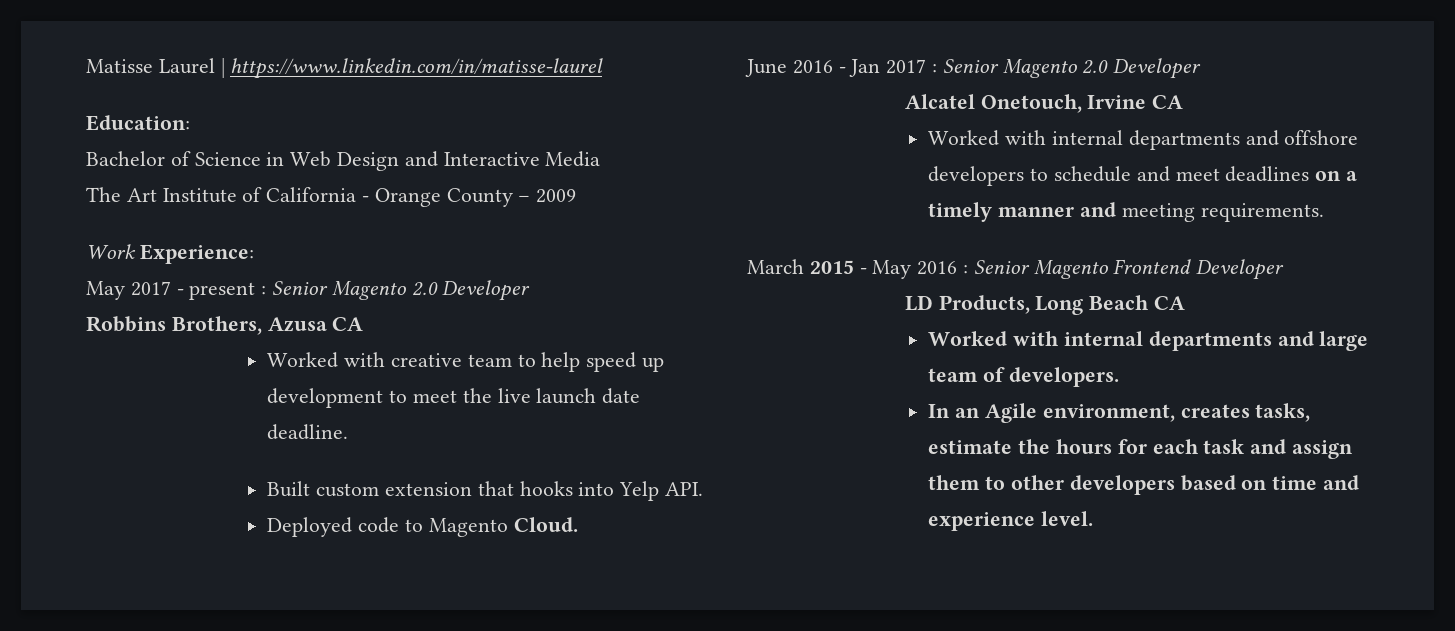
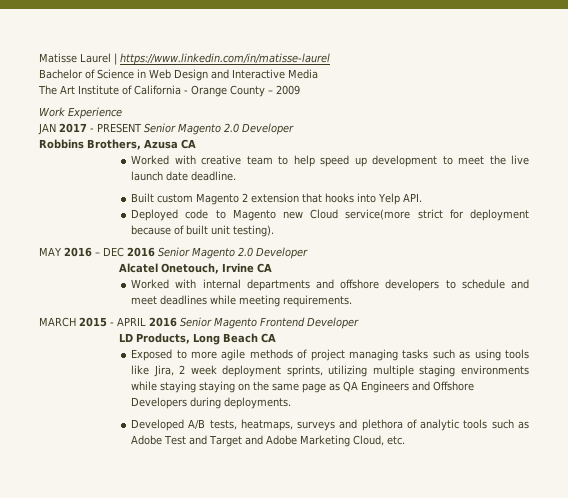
[86,115,190,131] // Education: -> (330, 59) none
[139,244,254,264] [86,281,267,300] Experience: // May 2017 - present : -> [68,107,122,119] [38,123,142,135] Experience // JAN 2017 - PRESENT
(380, 490) none -> [196,193,249,205] Magento 2
[513,517,578,532] [745,59,938,77] Cloud. // June 2016 - Jan 2017 : -> [282,209,529,221] [131,225,275,237] [39,247,155,257] new Cloud service(more strict for deployment because of built unit testing). // MAY 2016 – DEC 2016
[1315,171,1358,181] [928,202,1117,222] on a timely manner and -> [210,295,237,305] while
[747,259,804,274] March -> [39,317,76,327] MARCH
[872,260,969,279] May 2016 : -> [117,317,177,327] APRIL 2016
[928,331,1369,351] [928,367,1120,387] [928,403,1311,423] [928,439,1354,459] [928,475,1360,495] [928,511,1094,531] Worked with internal departments and large team of developers. // In an Agile environment, creates tasks, estimate the hours for each task and assign them to other developers based on time and experience level. -> [131,349,529,361] [131,365,529,377] [131,381,475,393] [131,397,292,409] [131,419,529,431] [131,435,406,447] Exposed to more agile methods of project managing tasks such as using tools like Jira, 2 week deployment sprints, utilizing multiple staging environments while staying staying on the same page as QA Engineers and Offshore Developers during deployments. // Developed A/B tests, heatmaps, surveys and plethora of analytic tools such as Adobe Test and Target and Adobe Marketing Cloud, etc.

